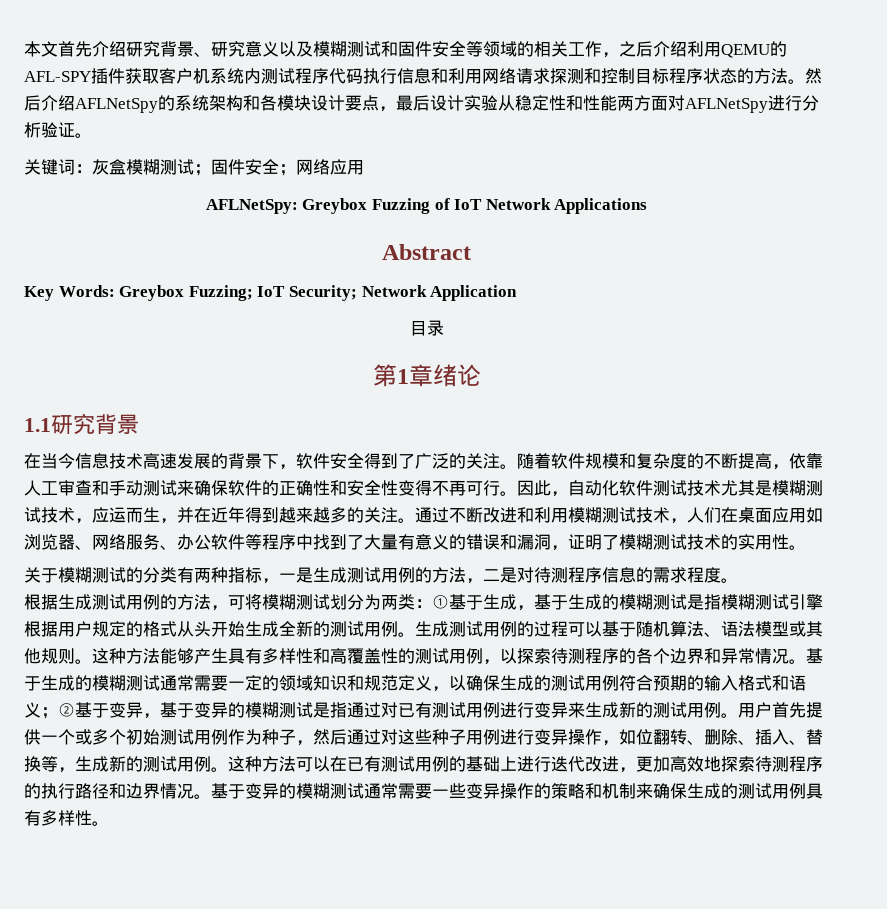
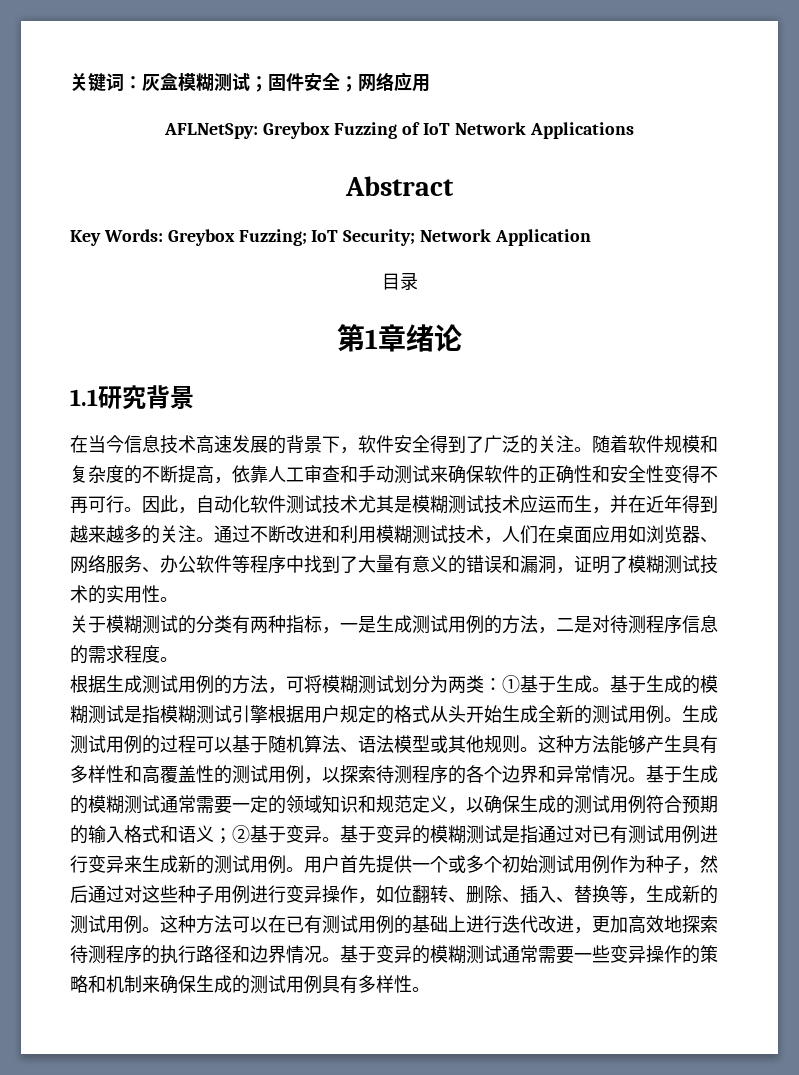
[24,41,787,58] [24,68,822,84] [24,95,819,113] [24,122,92,138] 本文首先介绍研究背景、研究意义以及模糊测试和固件安全等领域的相关工作，之后介绍利用QEMU的AFL-SPY插件获取客户机系统内测试程序代码执行信息和利用网络请求探测和控制目标程序状态的方法。然后介绍AFLNetSpy的系统架构和各模块设计要点，最后设计实验从稳定性和性能两方面对AFLNetSpy进行分析验证。 // -> (70, 82) none
[75,518,92,524] ， -> (520, 504) none
[517,605,534,611] ， -> [592,687,610,692] 。
[143,713,160,719] ， -> [322,837,340,842] 。

